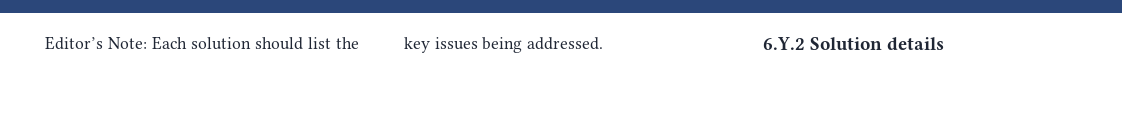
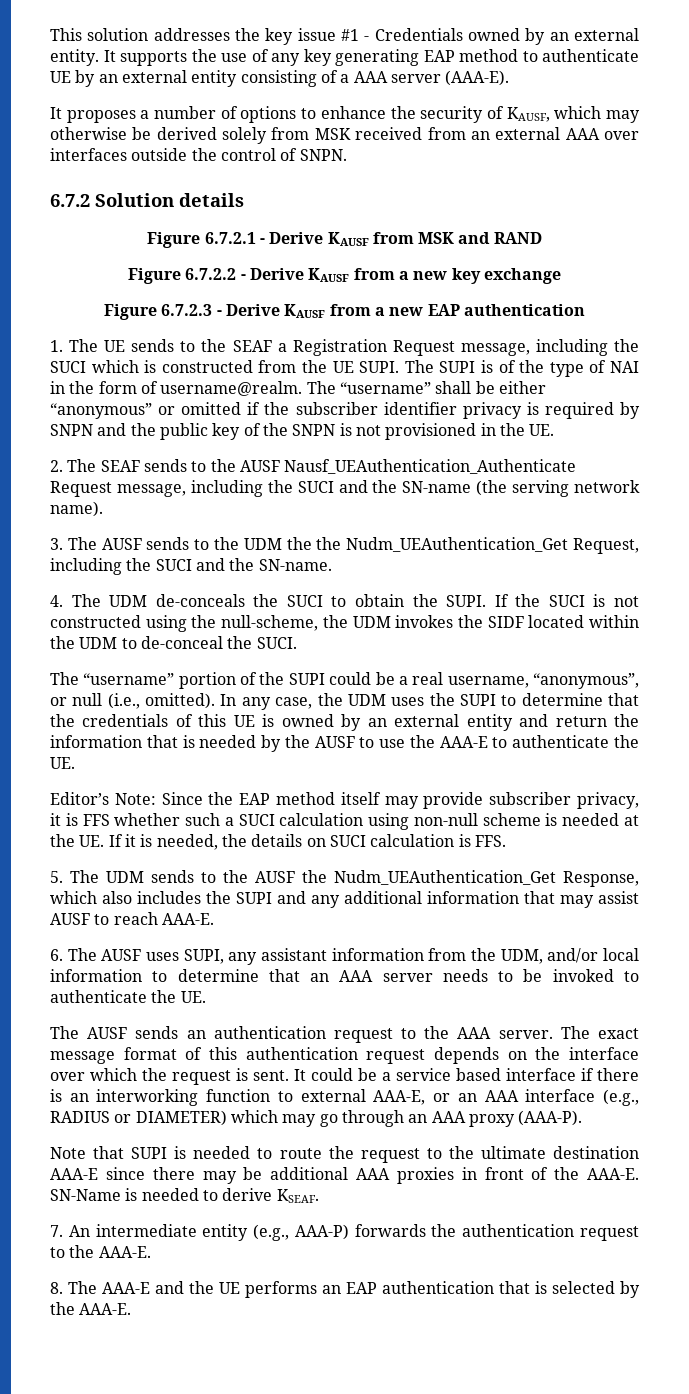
[45,36,604,53] [763,37,945,51] Editor’s Note: Each solution should list the key issues being addressed. // 6.Y.2 Solution details -> [50,28,639,45] [50,49,639,66] [50,70,510,87] [50,106,640,123] [50,127,640,144] [50,148,347,161] [50,193,244,207] [147,232,542,248] [128,268,561,284] [104,304,585,320] [50,339,640,356] [50,360,640,377] [50,381,546,396] [50,402,641,419] [50,423,555,440] [50,459,577,474] [50,480,641,497] [50,501,103,517] [50,537,639,554] [50,558,332,575] [50,594,639,607] [50,615,639,632] [50,636,297,649] [50,672,640,689] [50,693,639,710] [50,714,639,731] [50,735,639,752] [50,757,75,769] [50,792,639,809] [50,813,639,830] [50,834,506,850] [50,870,639,887] [50,891,639,908] [50,912,214,925] [50,948,640,965] [50,969,639,982] [50,990,206,1003] [50,1026,639,1043] [50,1047,639,1064] [50,1068,639,1085] [50,1089,640,1106] [50,1110,583,1127] [50,1146,639,1163] [50,1167,639,1184] [50,1188,319,1203] [50,1224,639,1241] [50,1245,151,1258] [50,1281,640,1298] [50,1302,132,1315] This solution addresses the key issue #1 - Credentials owned by an external entity. It supports the use of any key generating EAP method to authenticate UE by an external entity consisting of a AAA server (AAA-E). // It proposes a number of options to enhance the security of KAUSF, which may otherwise be derived solely from MSK received from an external AAA over interfaces outside the control of SNPN. // 6.7.2 Solution details // Figure 6.7.2.1 - Derive KAUSF from MSK and RAND // Figure 6.7.2.2 - Derive KAUSF from a new key exchange // Figure 6.7.2.3 - Derive KAUSF from a new EAP authentication // 1. The UE sends to the SEAF a Registration Request message, including the SUCI which is constructed from the UE SUPI. The SUPI is of the type of NAI in the form of username@realm. The “username” shall be either “anonymous” or omitted if the subscriber identifier privacy is required by SNPN and the public key of the SNPN is not provisioned in the UE. // 2. The SEAF sends to the AUSF Nausf_UEAuthentication_Authenticate Request message, including the SUCI and the SN-name (the serving network name). // 3. The AUSF sends to the UDM the the Nudm_UEAuthentication_Get Request, including the SUCI and the SN-name. // 4. The UDM de-conceals the SUCI to obtain the SUPI. If the SUCI is not constructed using the null-scheme, the UDM invokes the SIDF located within the UDM to de-conceal the SUCI. // The “username” portion of the SUPI could be a real username, “anonymous”, or null (i.e., omitted). In any case, the UDM uses the SUPI to determine that the credentials of this UE is owned by an external entity and return the information that is needed by the AUSF to use the AAA-E to authenticate the UE. // Editor’s Note: Since the EAP method itself may provide subscriber privacy, it is FFS whether such a SUCI calculation using non-null scheme is needed at the UE. If it is needed, the details on SUCI calculation is FFS. // 5. The UDM sends to the AUSF the Nudm_UEAuthentication_Get Response, which also includes the SUPI and any additional information that may assist AUSF to reach AAA-E. // 6. The AUSF uses SUPI, any assistant information from the UDM, and/or local information to determine that an AAA server needs to be invoked to authenticate the UE. // The AUSF sends an authentication request to the AAA server. The exact message format of this authentication request depends on the interface over which the request is sent. It could be a service based interface if there is an interworking function to external AAA-E, or an AAA interface (e.g., RADIUS or DIAMETER) which may go through an AAA proxy (AAA-P). // Note that SUPI is needed to route the request to the ultimate destination AAA-E since there may be additional AAA proxies in front of the AAA-E. SN-Name is needed to derive KSEAF. // 7. An intermediate entity (e.g., AAA-P) forwards the authentication request to the AAA-E. // 8. The AAA-E and the UE performs an EAP authentication that is selected by the AAA-E.

